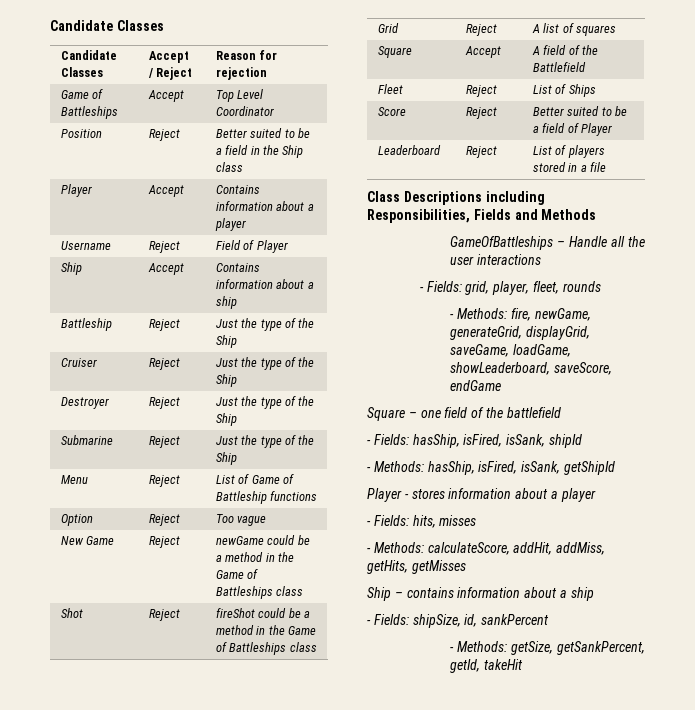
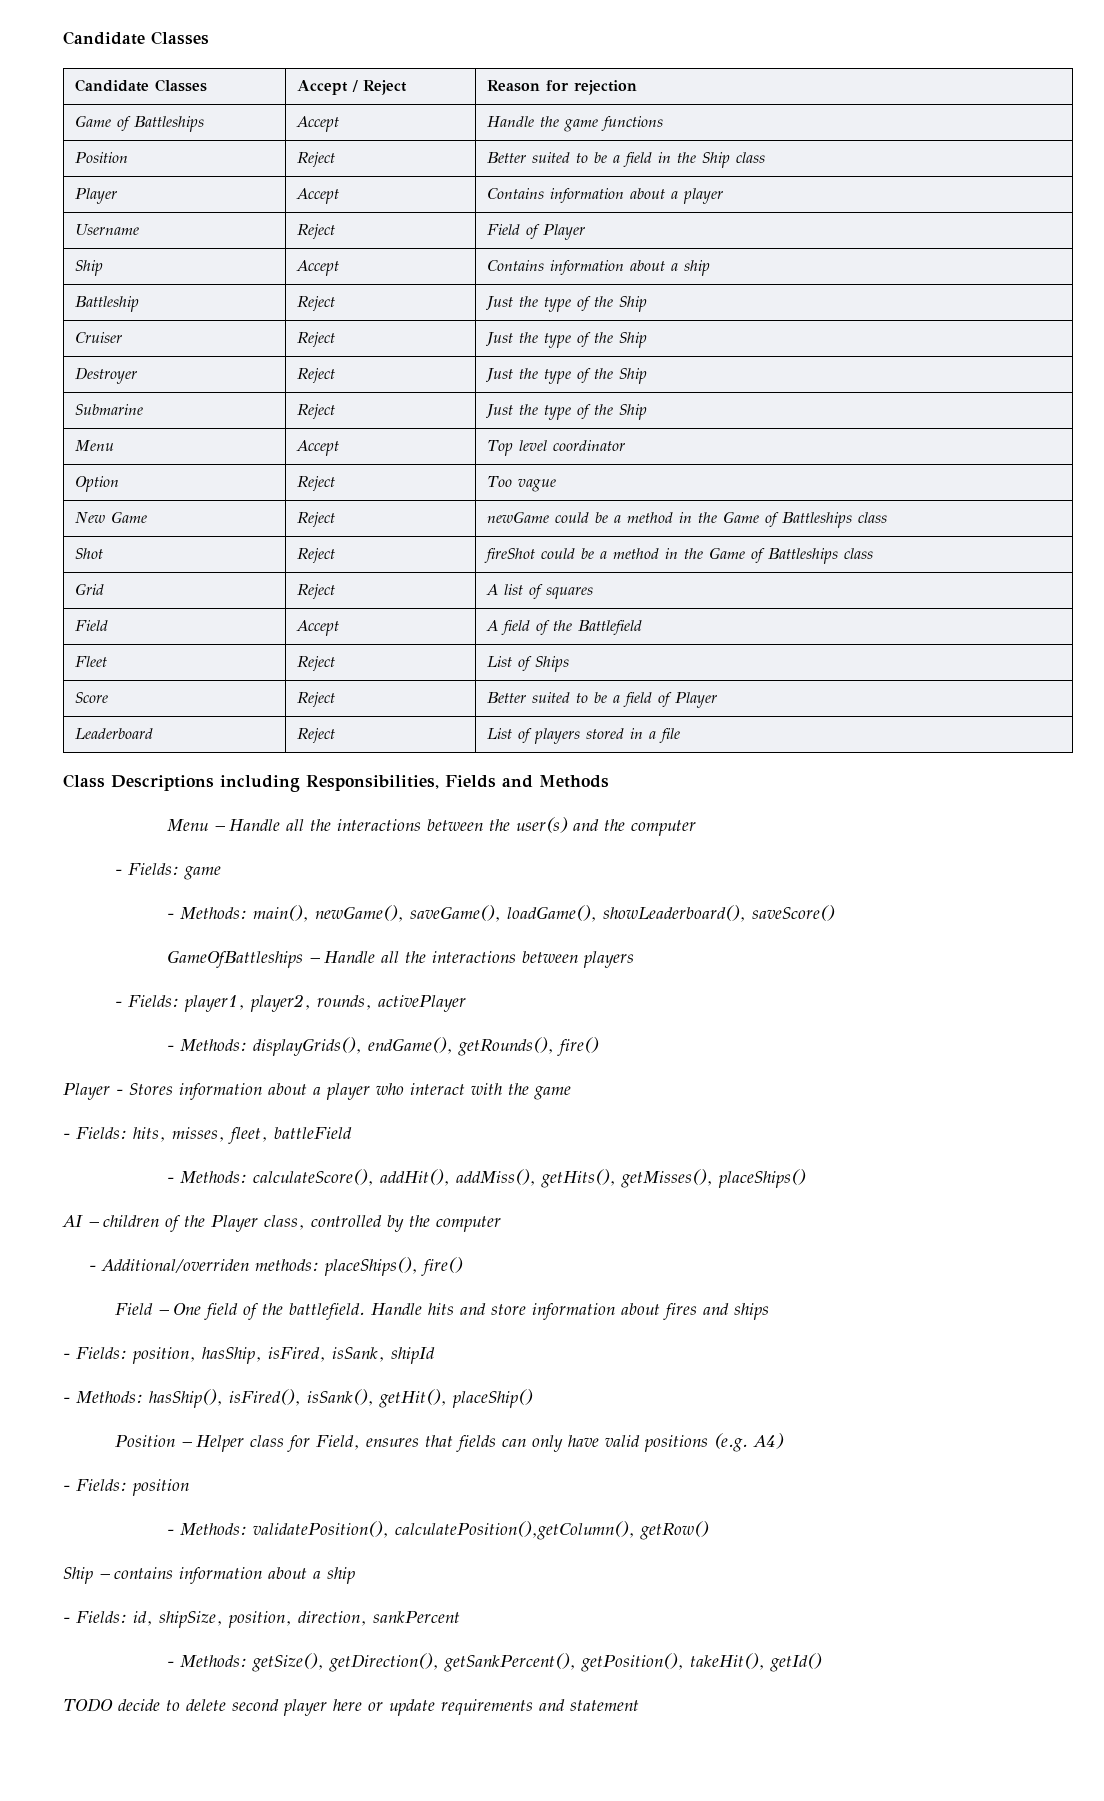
[215,89,264,102] [215,106,274,116] Top Level Coordinator -> [487,116,664,132] Handle the game functions
[148,475,180,487] [215,474,294,484] [215,491,318,504] Reject | List of Game of Battleship functions -> [296,440,340,456] [487,440,626,456] Accept | Top level coordinator
[377,46,412,58] Square -> [75,620,109,631] Field
(597, 214) none -> [166,817,696,836] [114,863,221,880] [166,905,835,922] // Menu – Handle all the interactions between the user(s) and the computer // - Fields: game // - Methods: main(), newGame(), saveGame(), loadGame(), showLeaderboard(), saveScore()
[450,254,542,265] [419,281,601,295] [450,308,591,321] [450,326,591,340] [450,344,572,357] [450,362,613,375] [450,380,502,391] [367,407,561,421] [367,434,409,445] user interactions // - Fields: grid, player, fleet, rounds // - Methods: fire, newGame, generateGrid, displayGrid, saveGame, loadGame, showLeaderboard, saveScore, endGame // Square – one field of the battlefield // - Fields: -> [431,951,634,968] [114,994,466,1012] [166,1037,599,1056] [63,1083,571,1100] [63,1127,352,1144] [166,1169,806,1188] [62,1215,501,1232] [88,1257,463,1276] [114,1303,769,1320] [63,1347,196,1364] interactions between players // - Fields: player1, player2, rounds, activePlayer // - Methods: displayGrids(), endGame(), getRounds(), fire() // Player - Stores information about a player who interact with the game // - Fields: hits, misses, fleet, battleField // - Methods: calculateScore(), addHit(), addMiss(), getHits(), getMisses(), placeShips() // AI – children of the Player class, controlled by the computer // - Additional/overriden methods: placeShips(), fire() // Field – One field of the battlefield. Handle hits and store information about fires and ships // - Fields: position,
[427,461,615,475] [367,488,596,502] [367,515,477,528] [367,542,606,555] [367,560,466,574] hasShip, isFired, isSank, getShipId // Player - stores information about a player // - Fields: hits, misses // - Methods: calculateScore, addHit, addMiss, getHits, getMisses -> [148,1389,533,1408] [114,1433,784,1452] [63,1479,189,1496] [166,1521,709,1540] hasShip(), isFired(), isSank(), getHit(), placeShip() // Position – Helper class for Field, ensures that fields can only have valid positions (e.g. A4) // - Fields: position // - Methods: validatePosition(), calculatePosition(),getColumn(), getRow()
[412,614,478,628] shipSize, id, -> [133,1611,367,1628] id, shipSize, position, direction,
[511,641,645,655] [450,659,524,673] getSize, getSankPercent, getId, takeHit -> [251,1653,822,1672] [63,1698,639,1716] getSize(), getDirection(), getSankPercent(), getPosition(), takeHit(), getId() // TODO decide to delete second player here or update requirements and statement

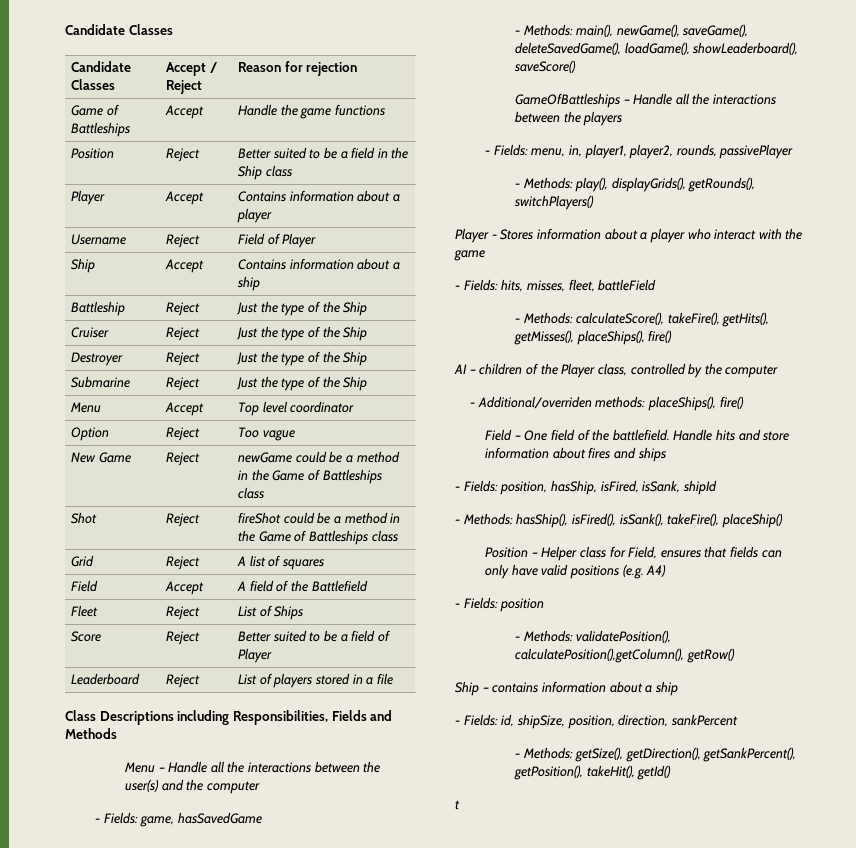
[183,866,221,880] game -> [140,812,262,827] game, hasSavedGame
(501, 913) none -> [514,42,621,55] deleteSavedGame(),
(578, 957) none -> [563,111,581,123] the
(179, 1001) none -> [531,145,582,157] menu, in,
[377,995,466,1012] [166,1037,599,1056] activePlayer // - Methods: displayGrids(), endGame(), getRounds(), fire() -> [719,144,794,159] [514,177,756,192] [513,195,594,210] passivePlayer // - Methods: play(), displayGrids(), getRounds(), switchPlayers()
[379,1169,806,1188] addHit(), addMiss(), getHits(), getMisses(), placeShips() -> [667,312,770,327] [513,330,673,345] takeFire(), getHits(), getMisses(), placeShips(), fire()
[378,1389,447,1408] getHit(), -> [667,513,720,526] takeFire(),
[63,1698,639,1716] TODO decide to delete second player here or update requirements and statement -> [455,800,460,810] t

